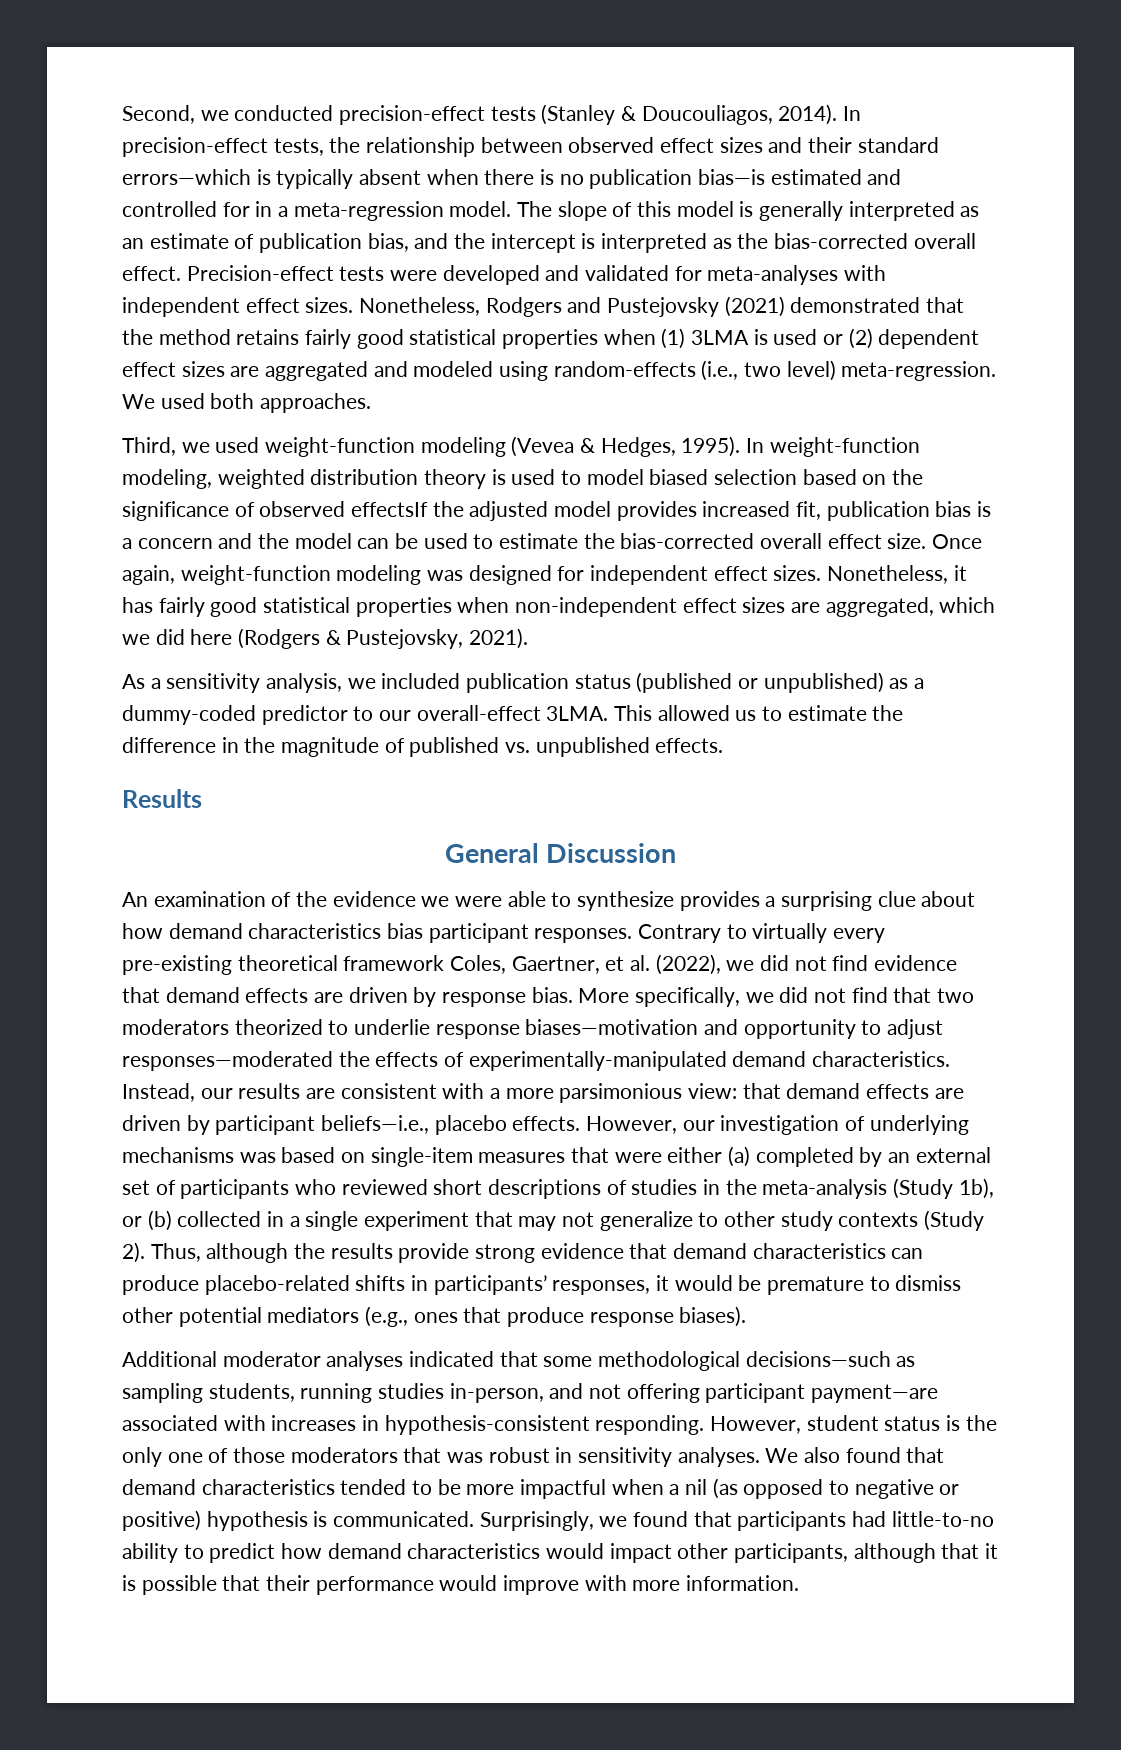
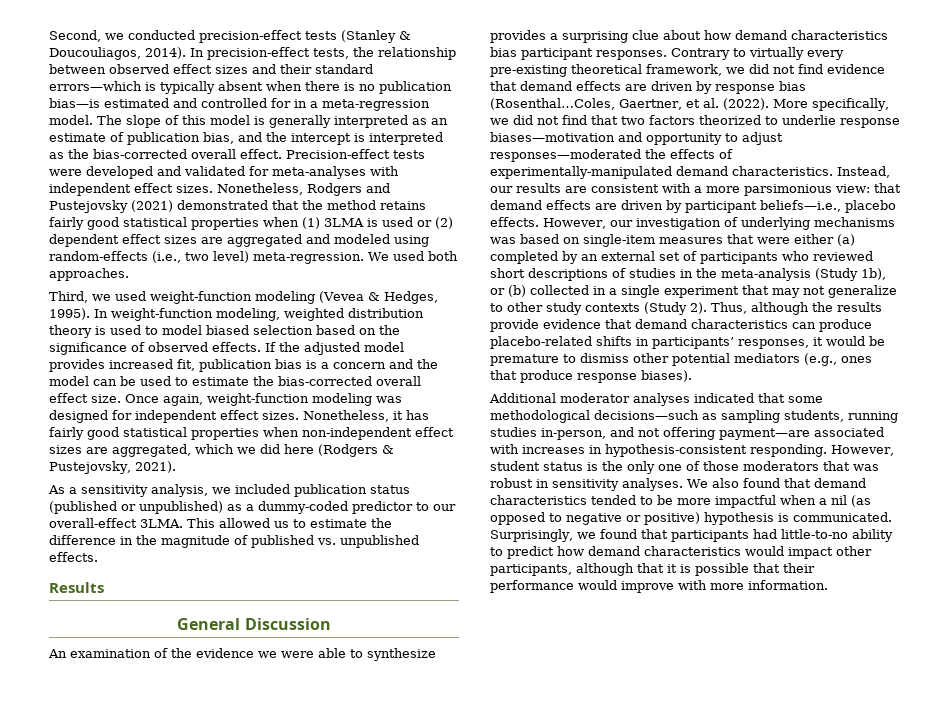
[351,502,429,517] effectsIf -> [212,342,276,352] effects. If
[343,954,721,975] framework Coles, Gaertner, et al. (2022), -> [646,64,722,76] framework,
[531,987,573,1003] bias. -> [779,81,806,91] [490,98,769,110] bias (Rosenthal…Coles, Gaertner, et al. (2022).
[122,1019,229,1035] moderators -> [649,115,695,125] factors
[475,1244,536,1263] strong -> (539, 325) none
[705,1383,806,1403] participant -> (715, 433) none

